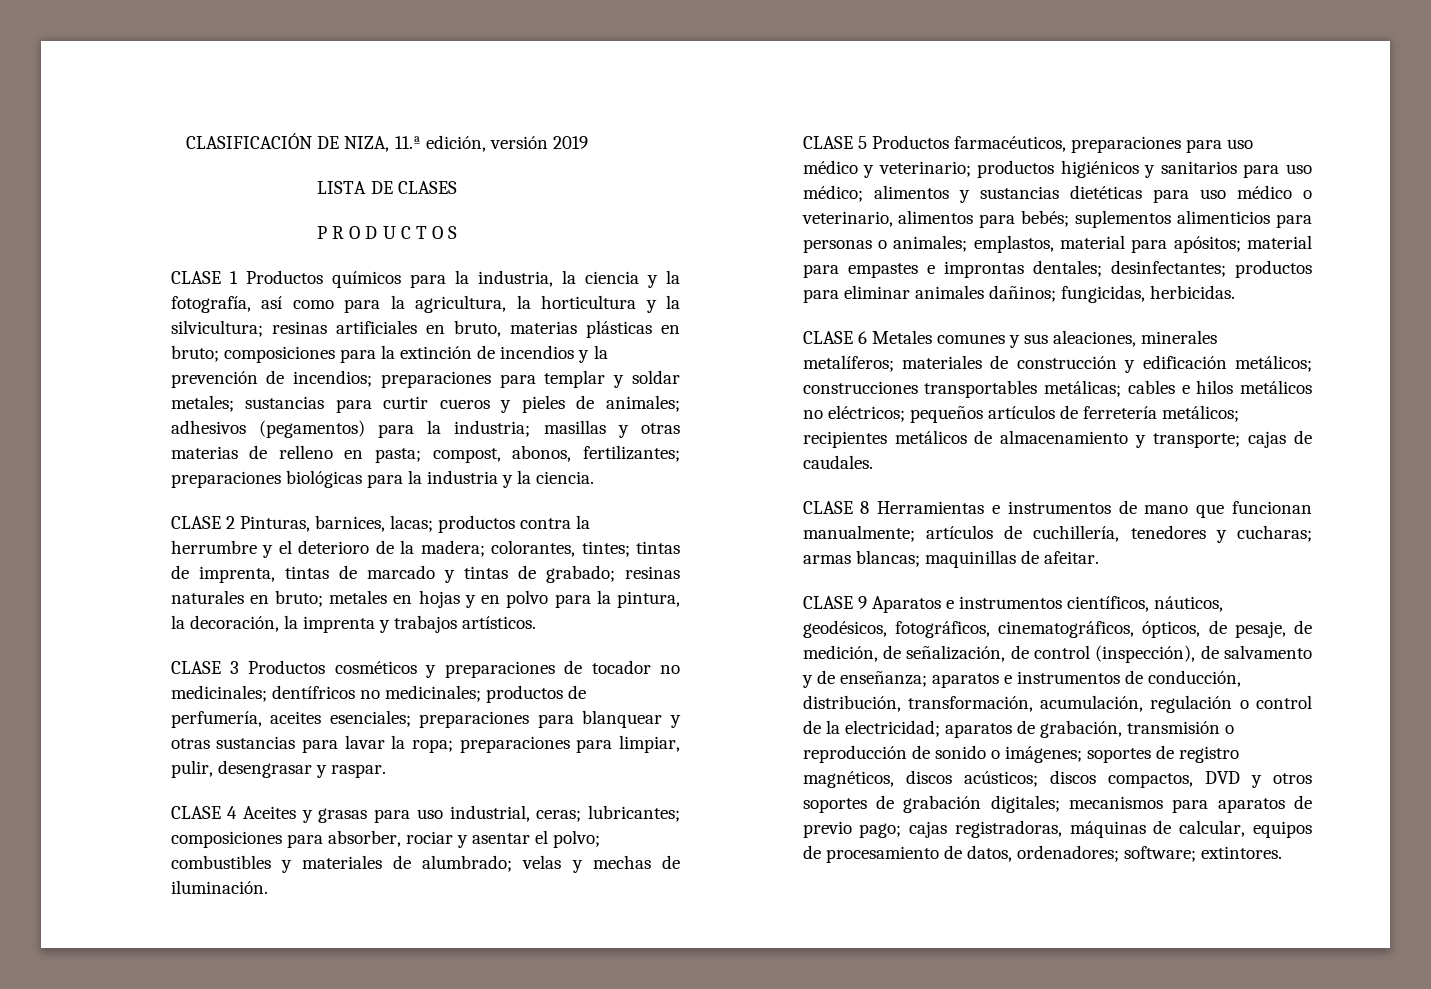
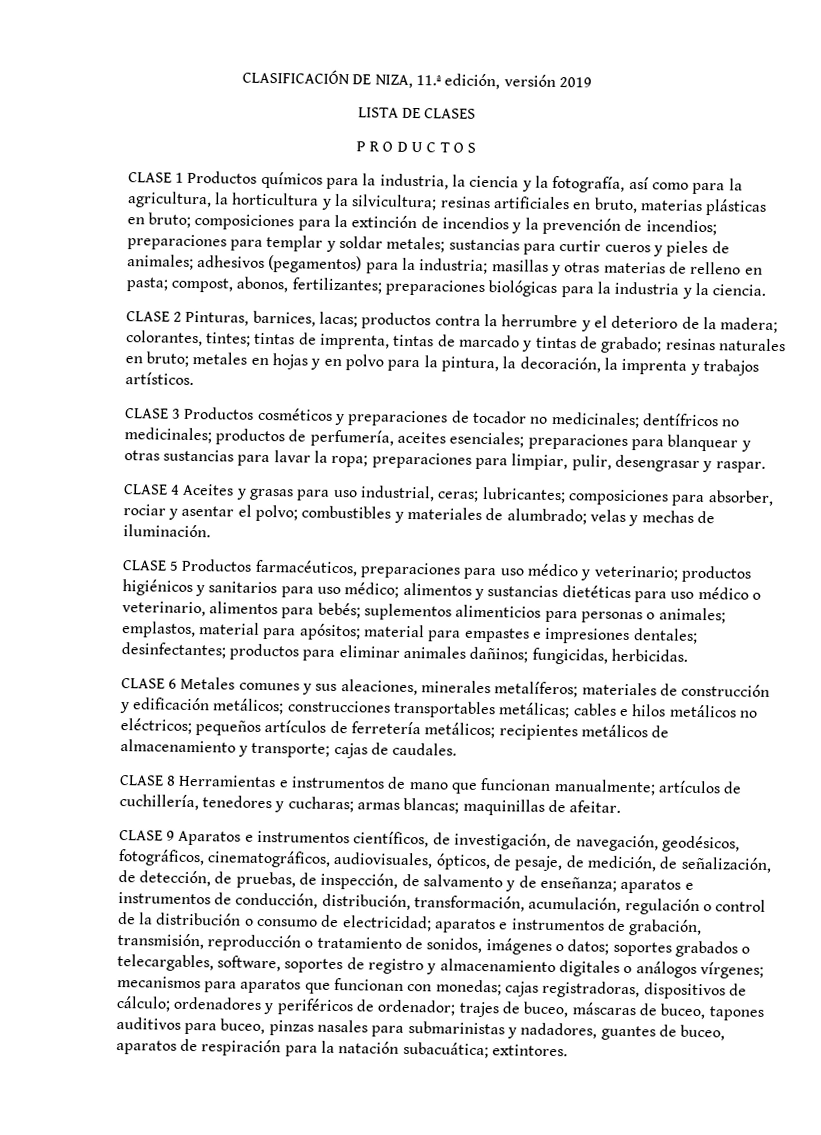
[943,261,1024,278] improntas -> [544,627,631,645] impresiones
[1154,596,1224,612] náuticos, -> [432,832,659,852] de investigación, de navegación,
(1135, 629) none -> [333,851,434,869] audiovisuales,
[1033,645,1196,663] control (inspección), -> [139,870,399,890] detección, de pruebas, de inspección,
[844,720,1235,738] [802,745,1240,763] [802,770,1312,788] [802,795,1312,813] [802,820,1312,838] [802,845,1197,863] electricidad; aparatos de grabación, transmisión o reproducción de sonido o imágenes; soportes de registro magnéticos, discos acústicos; discos compactos, DVD y otros soportes de grabación digitales; mecanismos para aparatos de previo pago; cajas registradoras, máquinas de calcular, equipos de procesamiento de datos, ordenadores; software; -> [156,912,703,937] [116,932,751,958] [116,953,764,979] [116,975,747,1000] [115,995,764,1021] [115,1016,726,1041] [115,1038,489,1059] distribución o consumo de electricidad; aparatos e instrumentos de grabación, transmisión, reproducción o tratamiento de sonidos, imágenes o datos; soportes grabados o telecargables, software, soportes de registro y almacenamiento digitales o análogos vírgenes; mecanismos para aparatos que funcionan con monedas; cajas registradoras, dispositivos de cálculo; ordenadores y periféricos de ordenador; trajes de buceo, máscaras de buceo, tapones auditivos para buceo, pinzas nasales para submarinistas y nadadores, guantes de buceo, aparatos de respiración para la natación subacuática;

